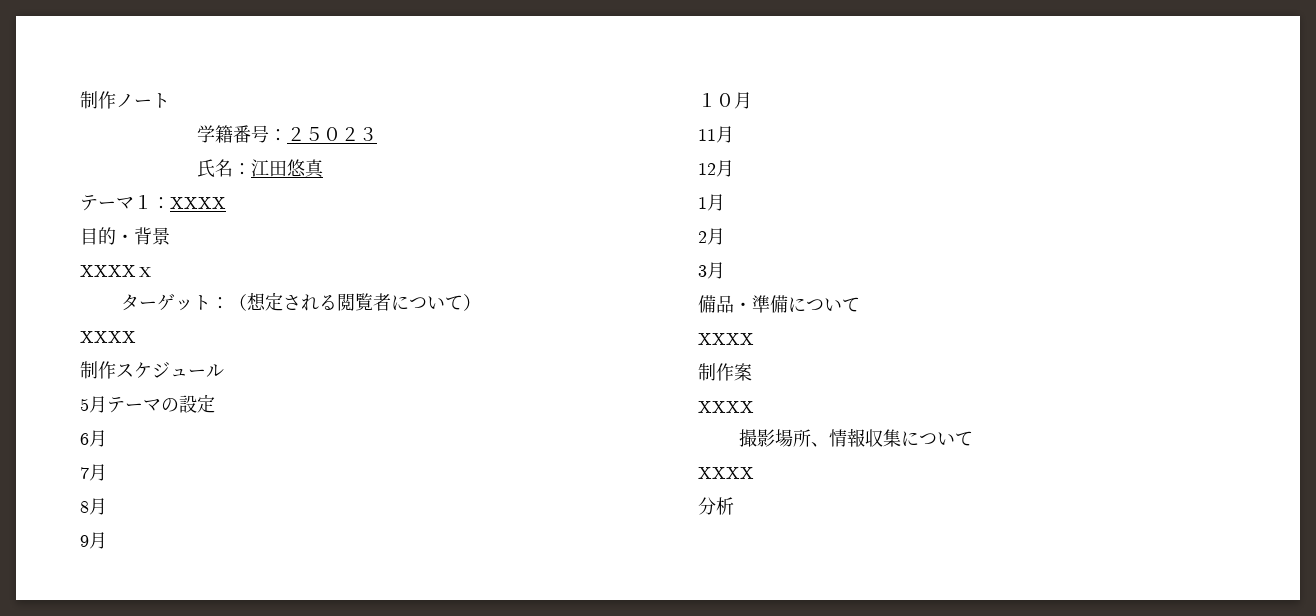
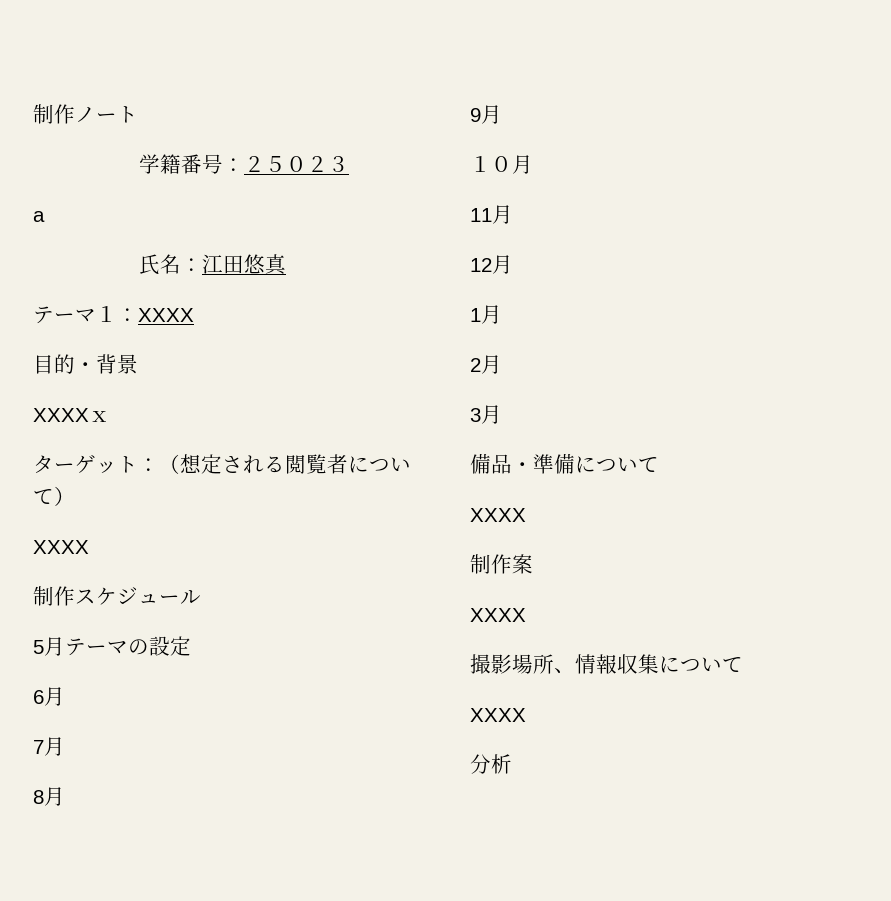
(378, 134) none -> [33,211,45,222] // a

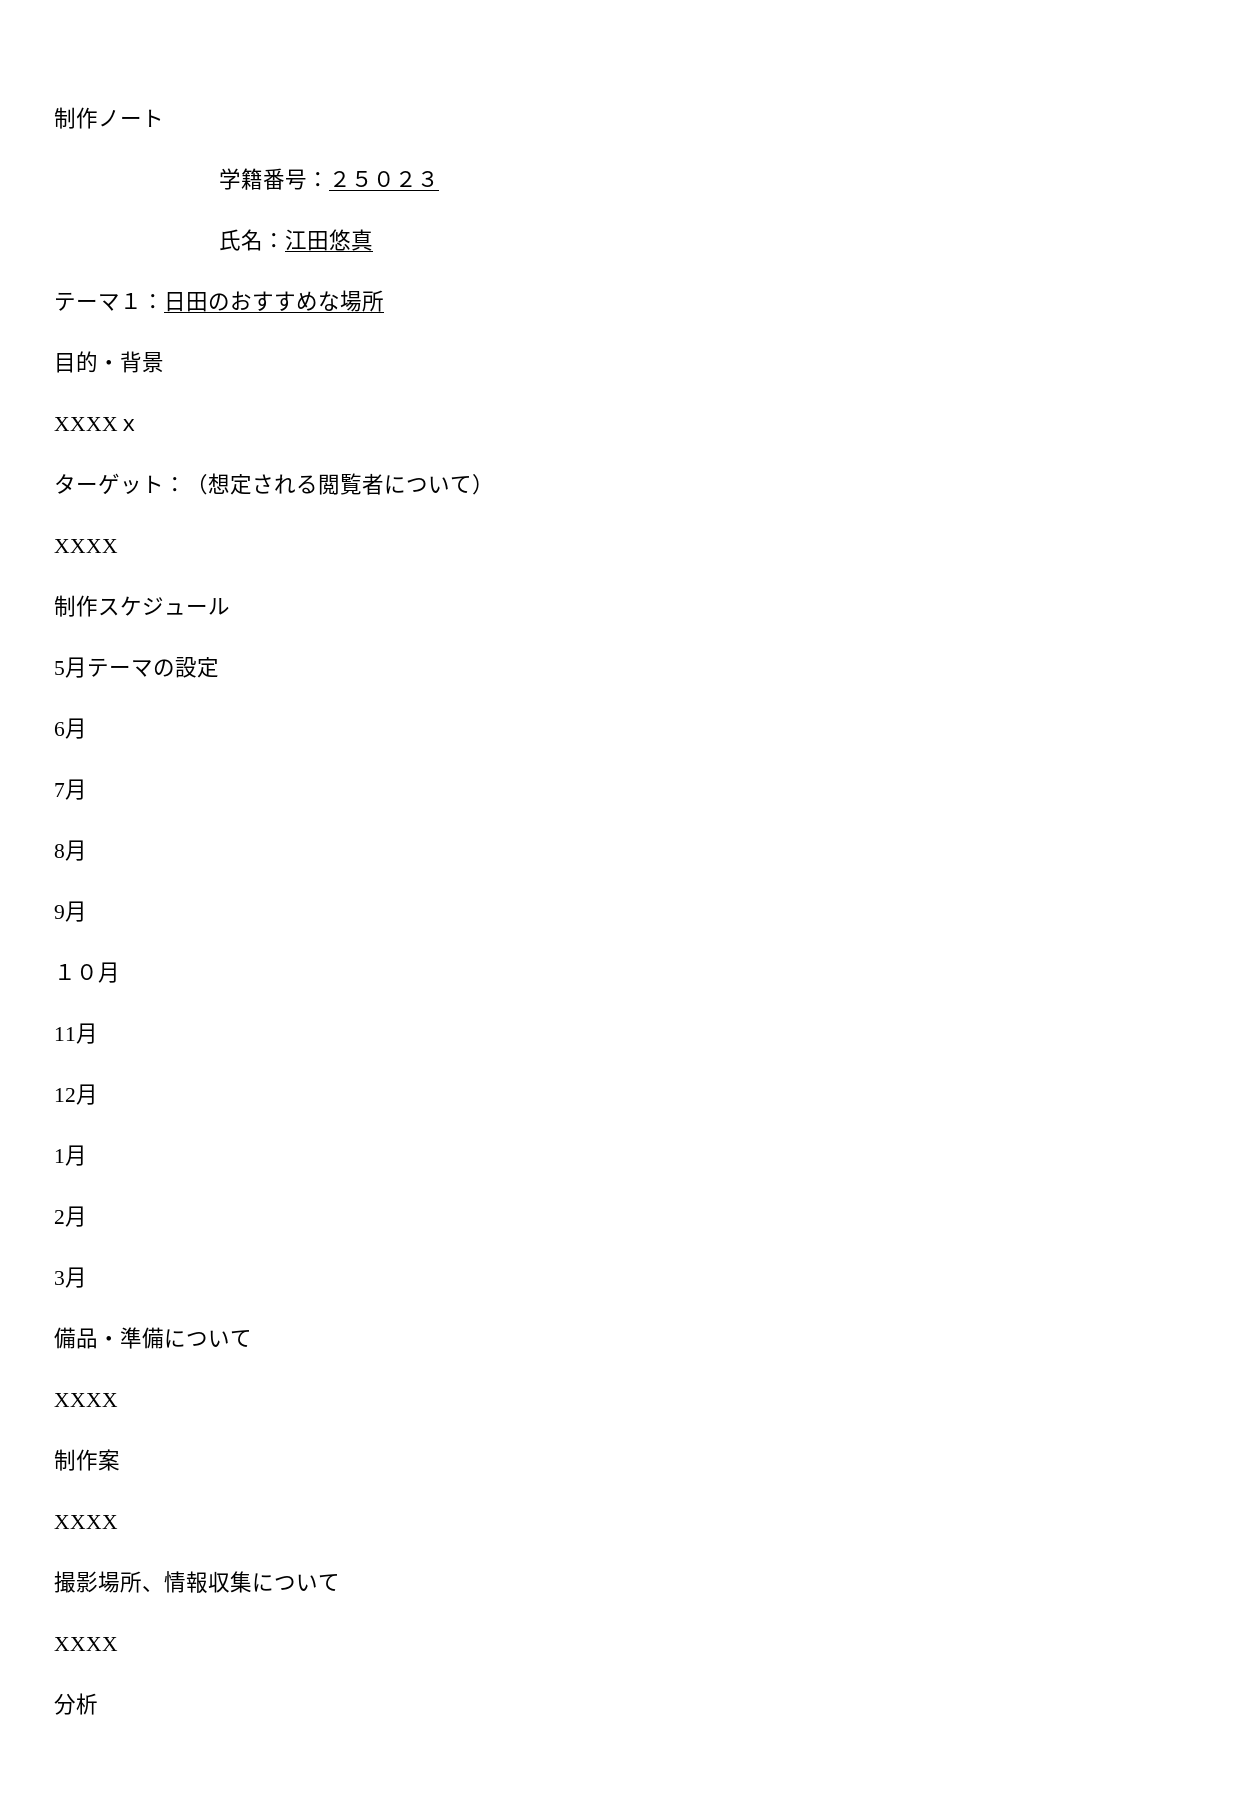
[33,211,45,222] // a -> (440, 179) none
[138,308,194,322] XXXX -> [164,290,384,312] 日田のおすすめな場所

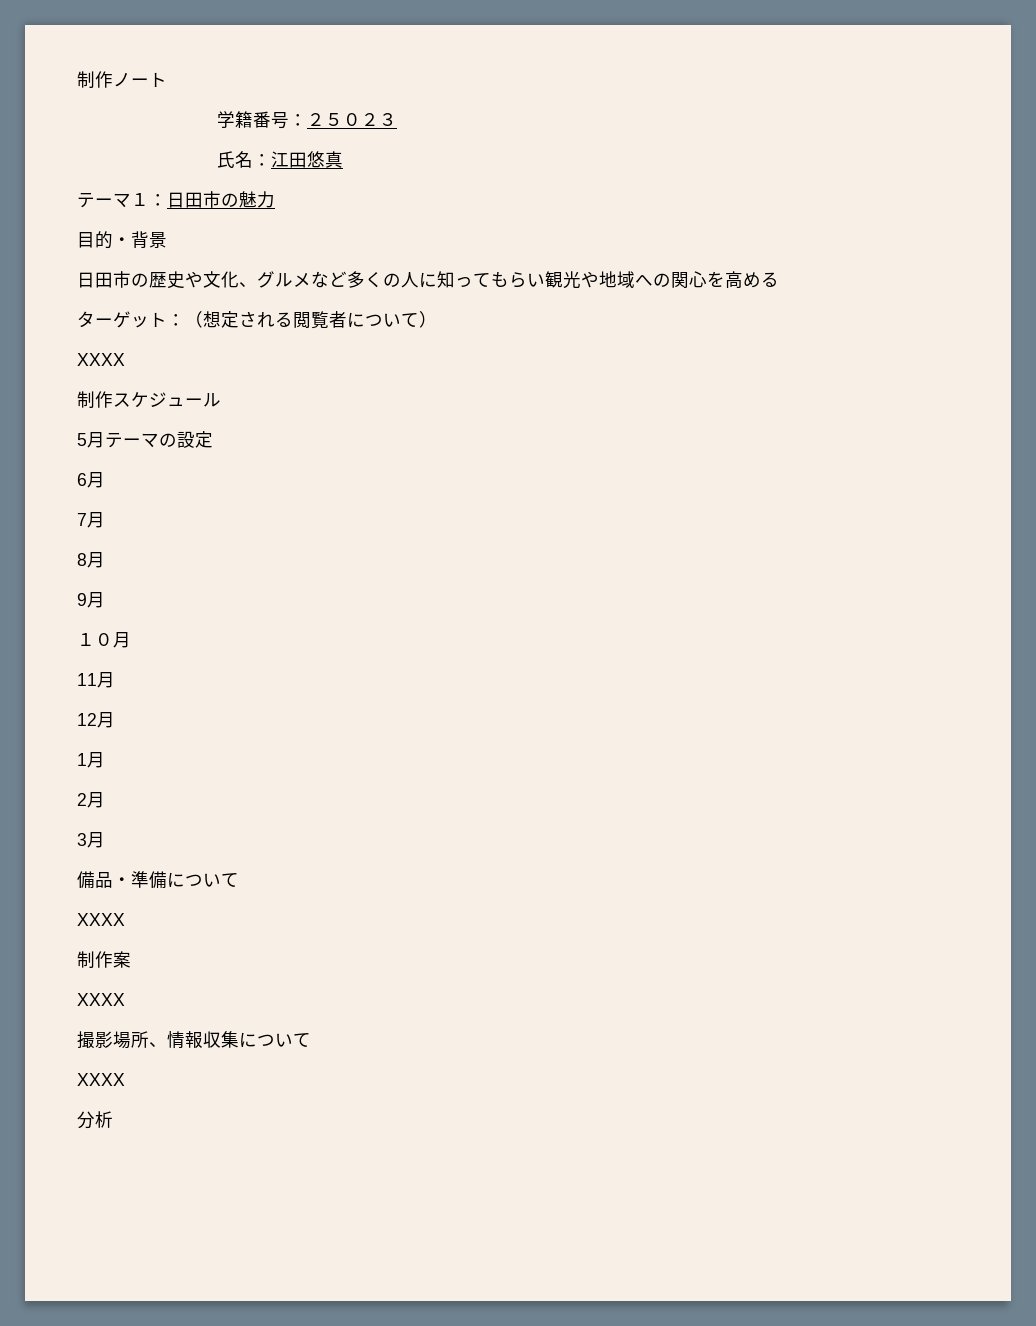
[208,290,384,312] のおすすめな場所 -> [203,191,275,208] 市の魅力
[54,417,140,431] XXXXｘ -> [77,271,779,289] 日田市の歴史や文化、グルメなど多くの人に知ってもらい観光や地域への関心を高める

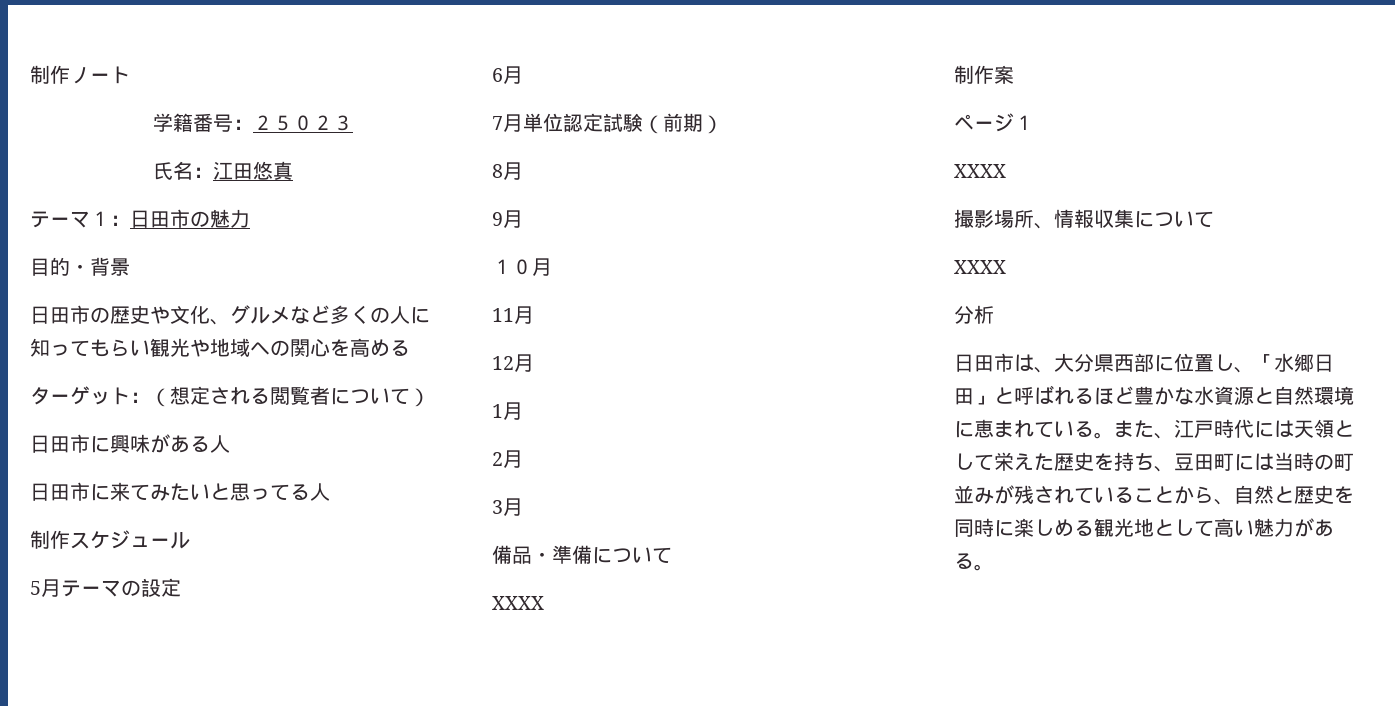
[77,353,125,366] XXXX -> [30,434,230,453] [30,482,330,501] 日田市に興味がある人 // 日田市に来てみたいと思ってる人
(105, 520) none -> [523,113,723,134] 単位認定試験（前期）
(131, 959) none -> [954,113,1034,132] // ページ１
(113, 1119) none -> [954,353,1334,373] [954,385,1354,405] [954,419,1354,439] [954,452,1354,472] [954,485,1354,505] [954,518,1334,537] [954,553,994,571] // 日田市は、大分県西部に位置し、「水郷日田」と呼ばれるほど豊かな水資源と自然環境に恵まれている。また、江戸時代には天領として栄えた歴史を持ち、豆田町には当時の町並みが残されていることから、自然と歴史を同時に楽しめる観光地として高い魅力がある。

